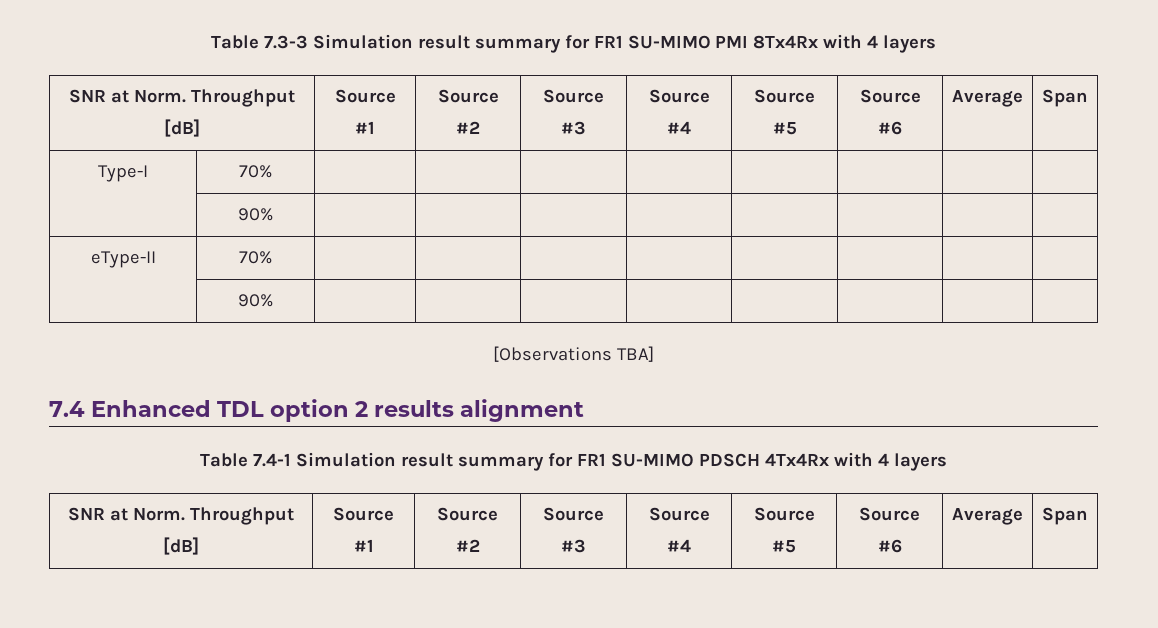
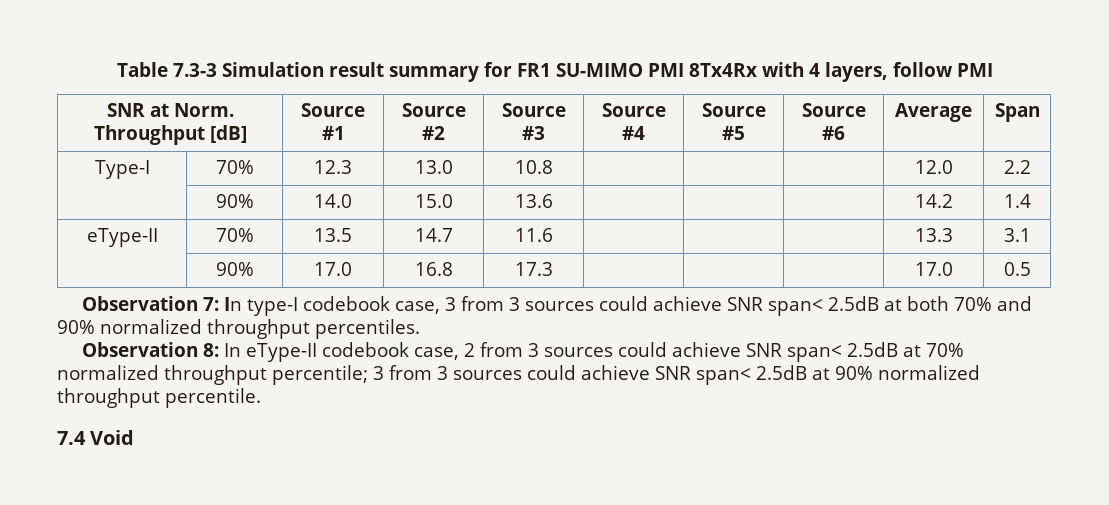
[883,35,937,53] layers -> [824,62,993,82] layers, follow PMI
[238,208,273,221] [90,251,156,268] [239,251,272,264] [238,294,273,307] [493,346,654,362] [49,399,585,422] [200,452,947,471] [68,507,294,525] [163,537,199,555] [333,507,394,521] [353,539,374,552] [437,507,498,521] [455,539,480,552] [543,507,604,521] [561,539,586,553] [648,507,710,521] [667,539,691,552] [753,507,815,521] [772,540,796,553] [859,507,920,521] [877,539,902,553] [952,508,1023,525] [1042,507,1088,525] | | | | | | | // | 90% | | | | | | | | // eType-II | 70% | | | | | | | | // | 90% | | | | | | | | // [Observations TBA] // 7.4 Enhanced TDL option 2 results alignment // Table 7.4-1 Simulation result summary for FR1 SU-MIMO PDSCH 4Tx4Rx with 4 layers // SNR at Norm. Throughput [dB] | Source #1 | Source #2 | Source #3 | Source #4 | Source #5 | Source #6 | Average | Span -> [314,160,352,174] [414,160,453,174] [514,160,553,174] [914,160,953,174] [1003,160,1031,174] [215,194,254,208] [314,194,352,208] [414,194,453,208] [514,194,553,208] [914,194,953,208] [1003,194,1031,208] [86,228,158,247] [215,228,254,242] [314,228,352,242] [414,228,453,242] [514,228,553,242] [914,228,953,242] [1003,228,1031,242] [215,262,254,276] [314,262,352,276] [414,262,453,276] [514,262,553,276] [914,262,953,276] [1003,262,1031,276] [82,296,1033,316] [57,319,420,339] [82,342,965,362] [57,365,980,385] [57,388,261,408] [57,430,135,445] 12.3 | 13.0 | 10.8 | | | | 12.0 | 2.2 // | 90% | 14.0 | 15.0 | 13.6 | | | | 14.2 | 1.4 // eType-II | 70% | 13.5 | 14.7 | 11.6 | | | | 13.3 | 3.1 // | 90% | 17.0 | 16.8 | 17.3 | | | | 17.0 | 0.5 // Observation 7: In type-I codebook case, 3 from 3 sources could achieve SNR span< 2.5dB at both 70% and 90% normalized throughput percentiles. // Observation 8: In eType-II codebook case, 2 from 3 sources could achieve SNR span< 2.5dB at 70% normalized throughput percentile; 3 from 3 sources could achieve SNR span< 2.5dB at 90% normalized throughput percentile. // 7.4 Void

